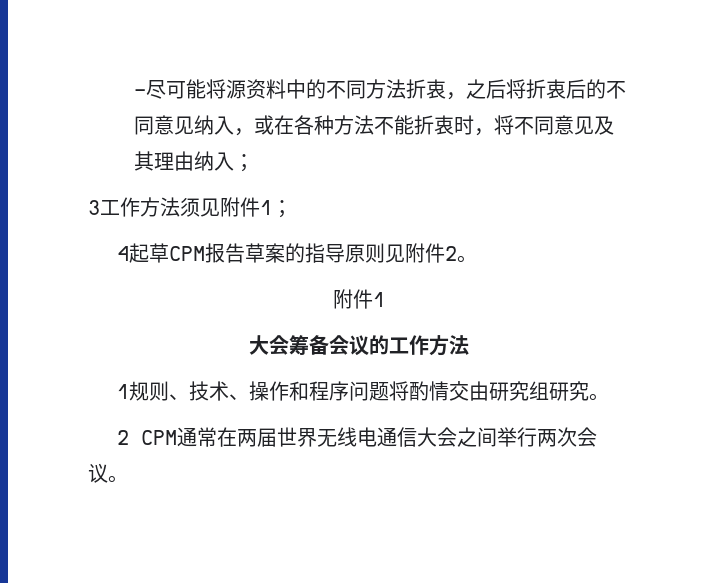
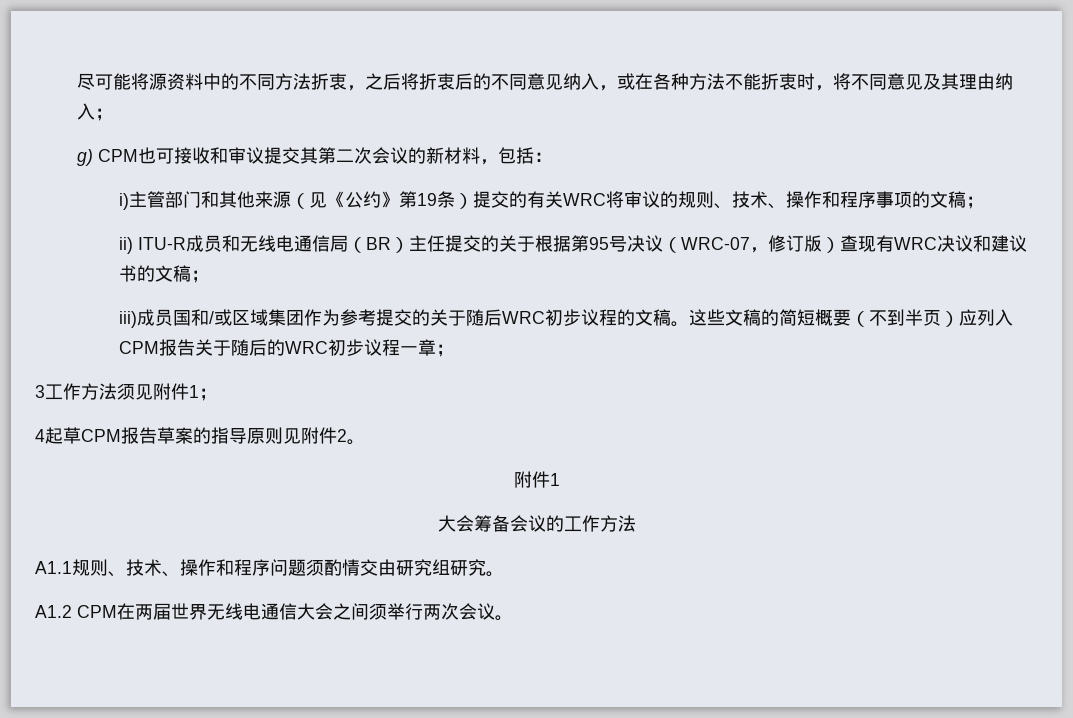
[133,89,146,97] – -> (76, 81) none
(254, 163) none -> [76,147,552,166] [118,191,984,210] [118,235,1027,254] [118,265,209,283] [118,309,1013,328] [118,339,454,357] // g) CPM也可接收和审议提交其第二次会议的新材料，包括： // i)主管部门和其他来源（见《公约》第19条）提交的有关WRC将审议的规则、技术、操作和程序事项的文稿； // ii) ITU-R成员和无线电通信局（BR）主任提交的关于根据第95号决议（WRC-07，修订版）查现有WRC决议和建议书的文稿； // iii)成员国和/或区域集团作为参考提交的关于随后WRC初步议程的文稿。这些文稿的简短概要（不到半页）应列入CPM报告关于随后的WRC初步议程一章；
[116,384,129,399] 1 -> [35,561,72,574] A1.1
[388,381,409,401] 将 -> [306,559,324,576] 须
[116,427,217,447] 2 CPM通常 -> [35,605,117,618] A1.2 CPM
(497, 437) none -> [369,603,387,620] 须

